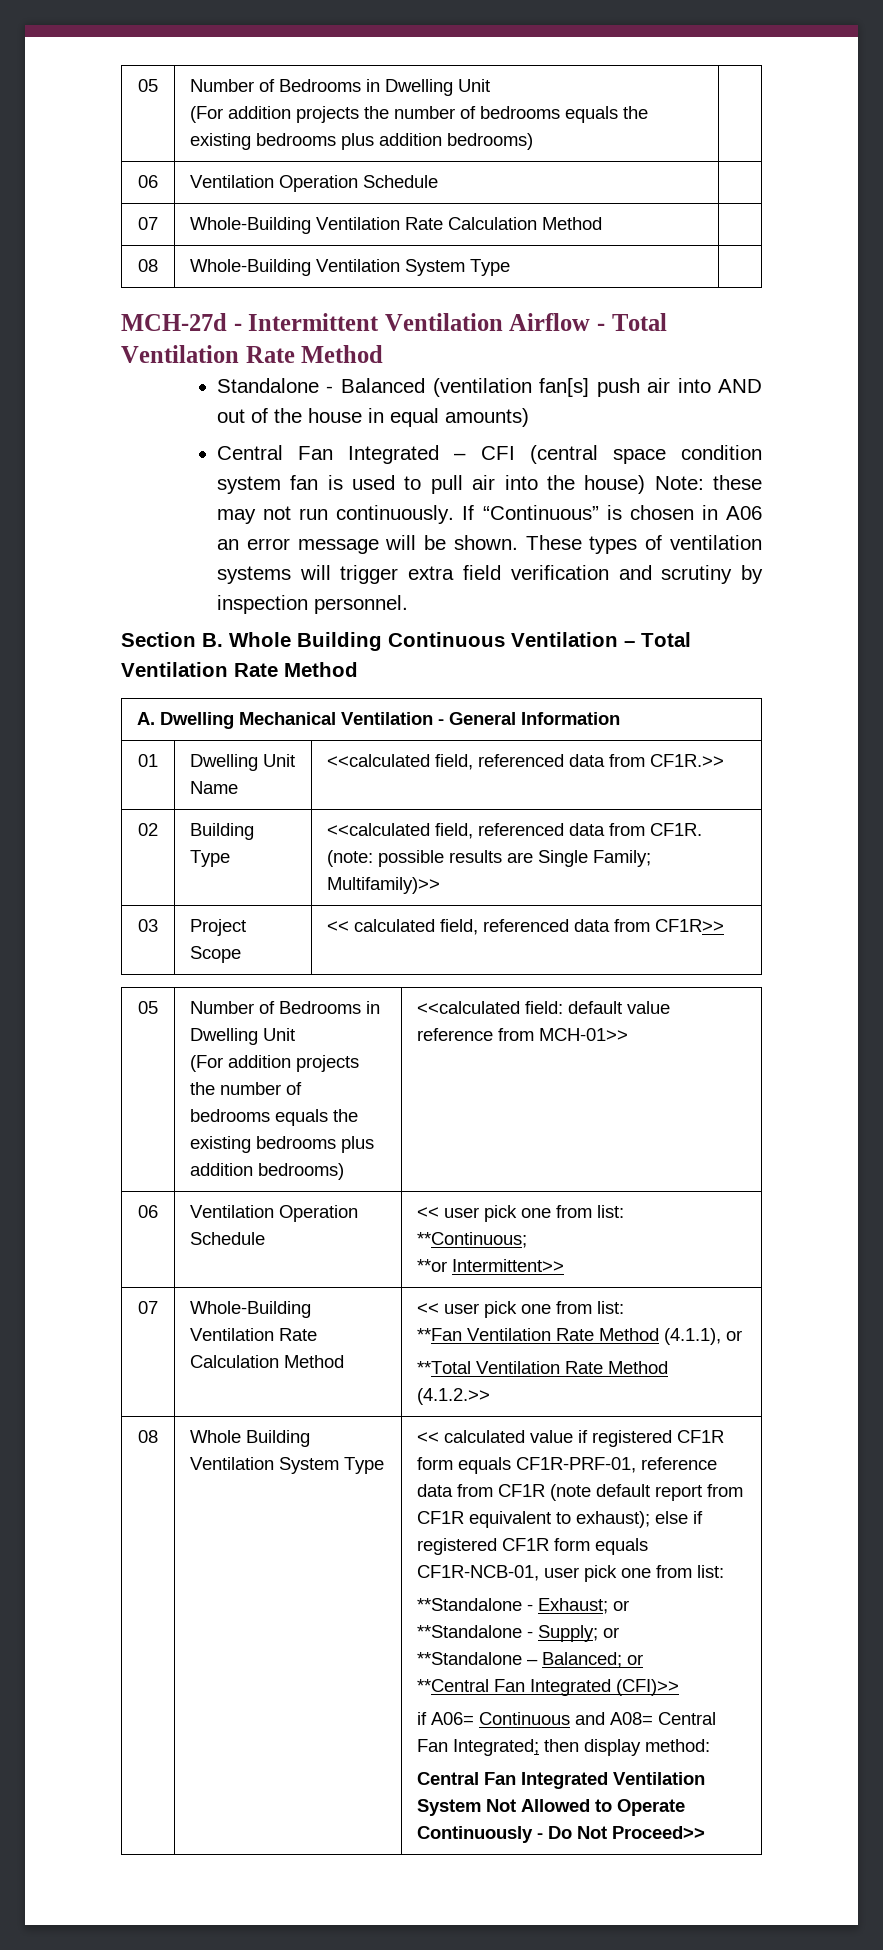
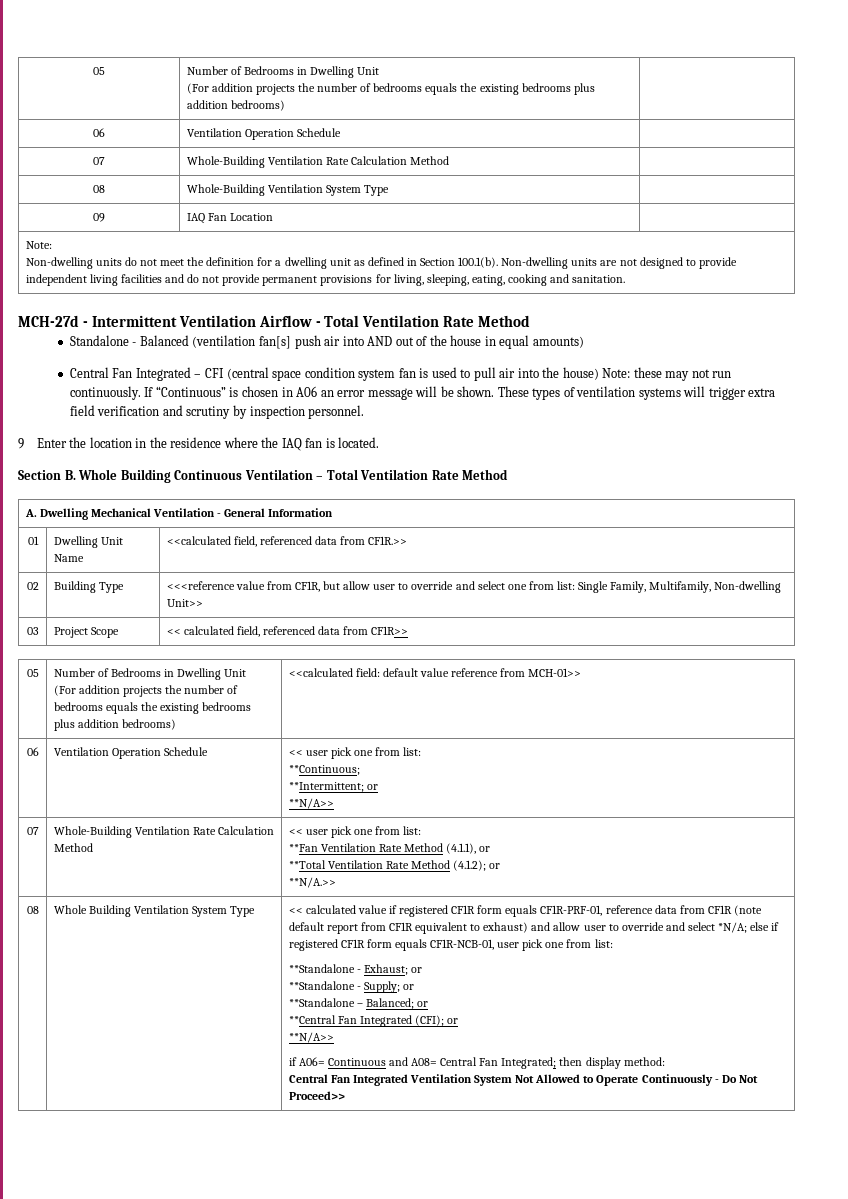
(511, 267) none -> [93,213,105,222] [186,213,273,224] [25,241,52,249] [25,257,737,269] [25,274,626,286] // 09 | IAQ Fan Location | // Note: // Non-dwelling units do not meet the definition for a dwelling unit as defined in Section 100.1(b). Non-dwelling units are not designed to provide independent living facilities and do not provide permanent provisions for living, sleeping, eating, cooking and sanitation.
(408, 604) none -> [18,437,380,451] // 9 Enter the location in the residence where the IAQ fan is located.
[327,823,703,839] [327,850,652,867] [327,877,441,894] <<calculated field, referenced data from CF1R. (note: possible results are Single Family; Multifamily)>> -> [166,581,782,593] [166,599,203,607] <<<reference value from CF1R, but allow user to override and select one from list: Single Family, Multifamily, Non-dwelling Unit>>
[417,1259,565,1272] **or Intermittent>> -> [288,782,378,792] [288,798,334,809] **Intermittent; or // **N/A>>
[417,1388,491,1405] (4.1.2.>> -> [453,860,501,871] [288,877,336,888] (4.1.2); or // **N/A.>>
[576,1511,651,1528] exhaust); -> [483,922,748,933] exhaust) and allow user to override and select *N/A;
[616,1679,680,1696] (CFI)>> -> [414,1015,459,1026] [288,1032,334,1043] (CFI); or // **N/A>>

